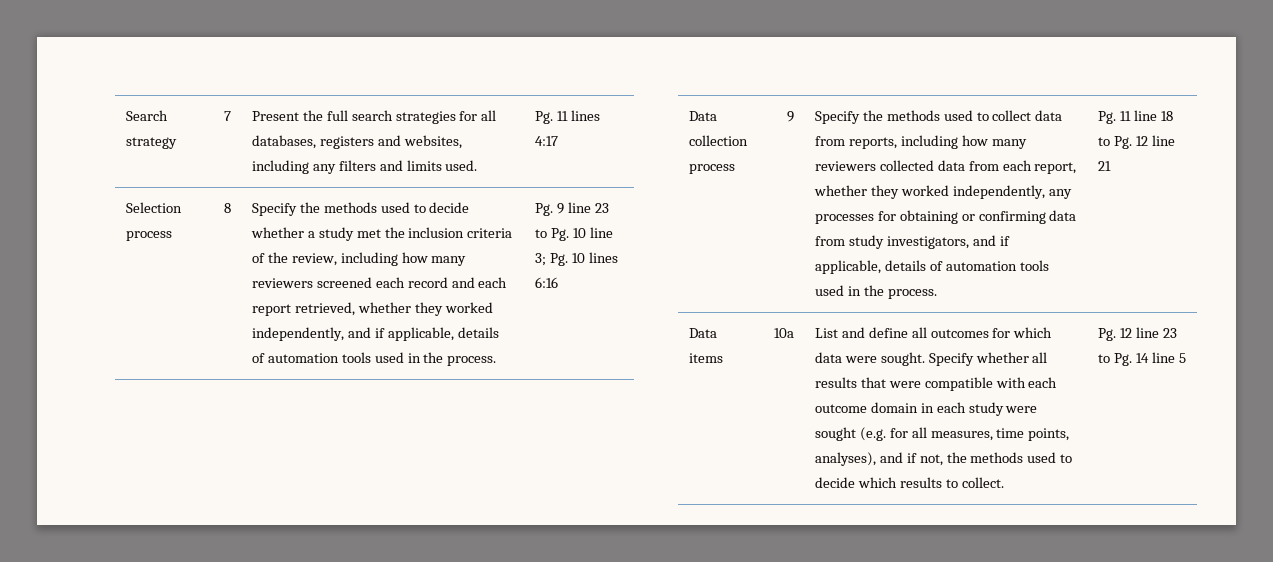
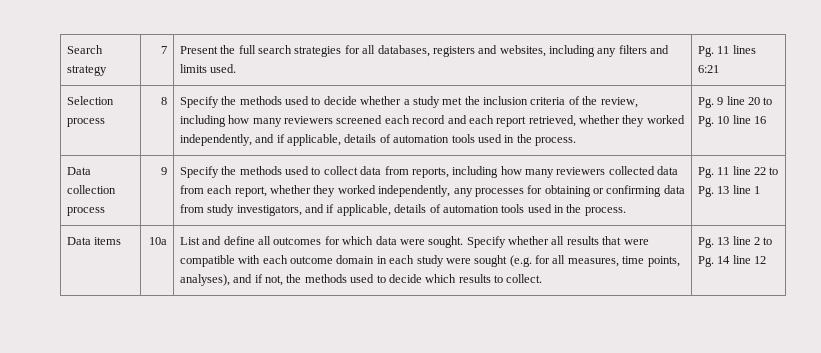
[534,136,558,146] 4:17 -> [697,65,719,73] 6:21
[594,203,609,213] 23 -> [748,97,761,105] 20
[534,252,618,266] [534,277,558,288] 3; Pg. 10 lines 6:16 -> [754,116,767,124] 16
[1160,111,1173,121] [1097,135,1175,149] [1097,161,1111,171] 18 to Pg. 12 line 21 -> [754,167,779,175] [697,185,761,197] 22 to Pg. 13 line 1
[1119,327,1177,338] 12 line 23 -> [717,236,761,245] 13 line 2
[1178,353,1186,363] 5 -> [754,256,767,264] 12

